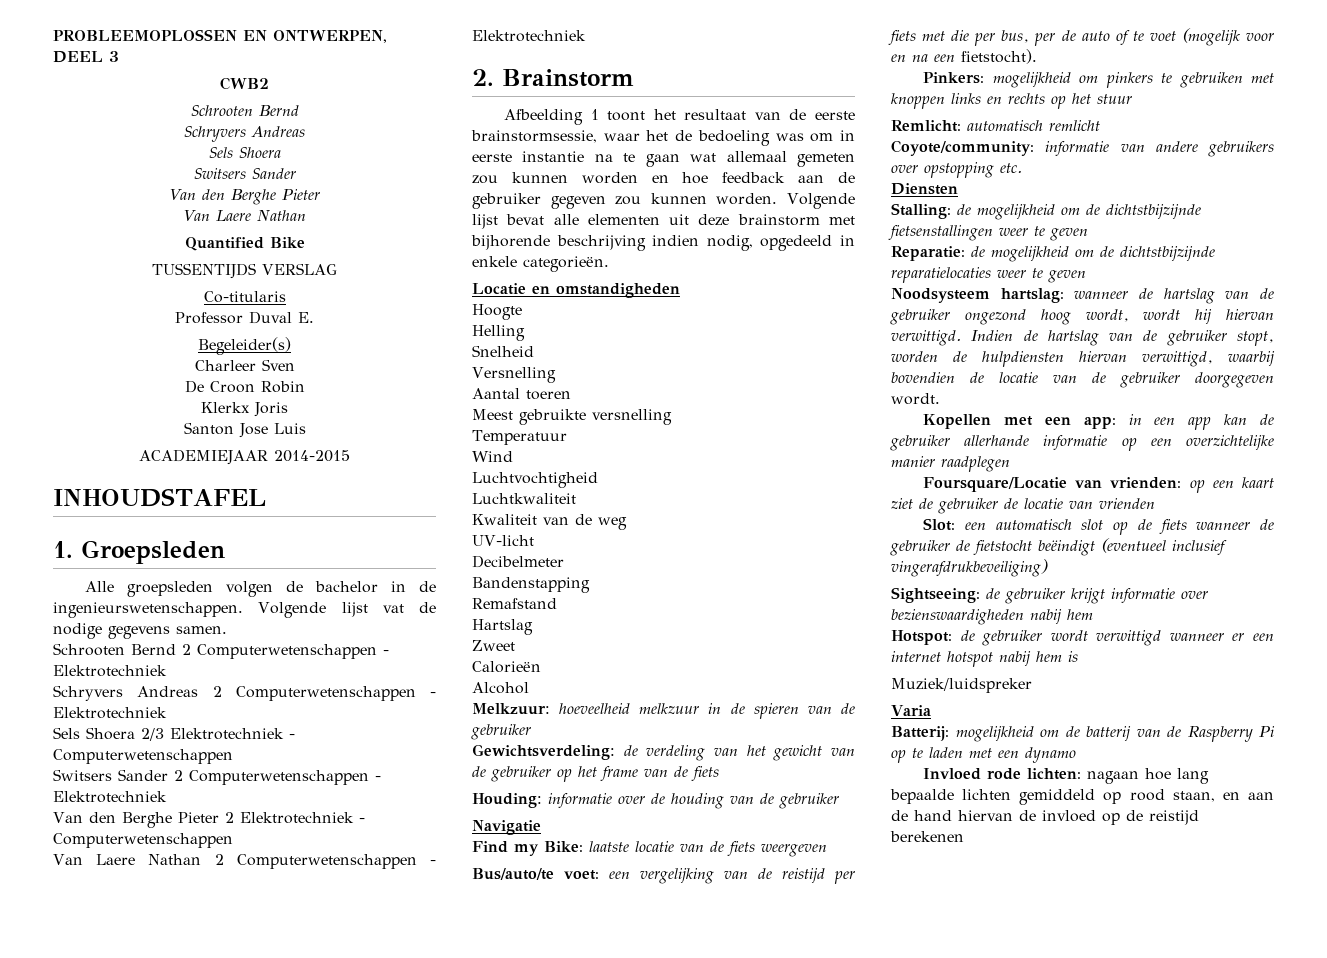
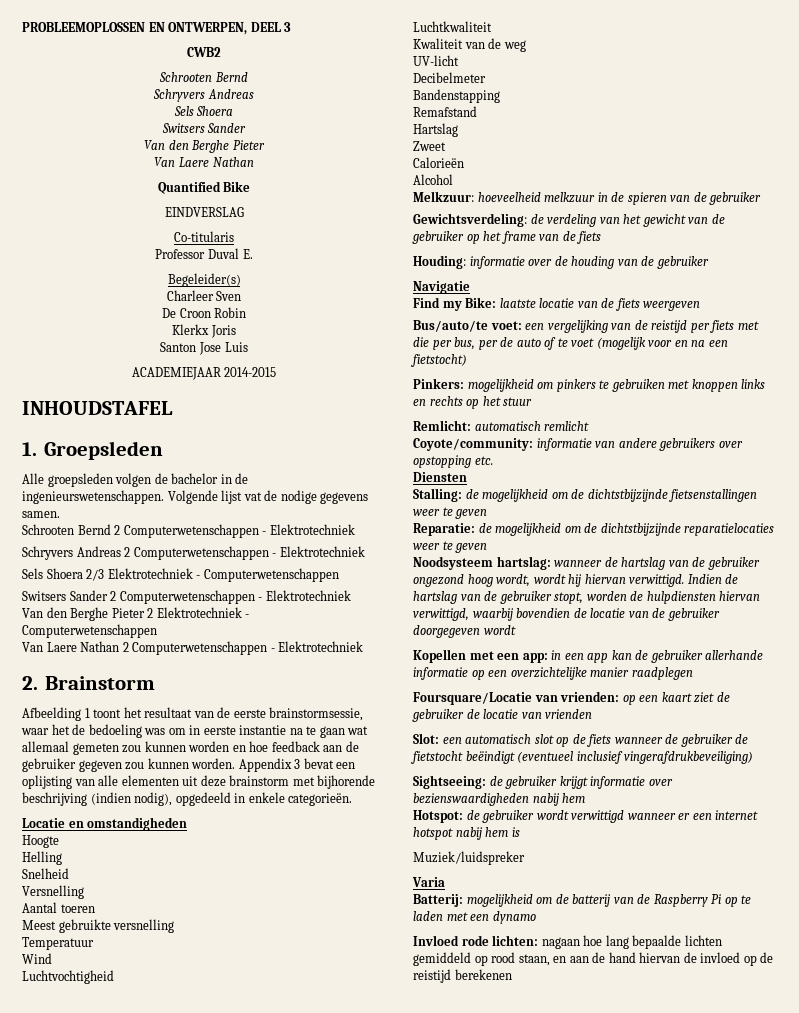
[152,263,337,279] TUSSENTIJDS VERSLAG -> [164,207,244,217] EINDVERSLAG
[787,193,856,209] [472,214,545,229] Volgende lijst bevat -> [238,758,356,772] [22,775,95,789] Appendix 3 bevat een oplijsting van
[652,235,753,251] indien nodig, -> [90,792,173,806] (indien nodig),
[961,49,1037,64] fietstocht). -> [411,354,467,367] fietstocht)
[891,393,940,405] wordt. -> [483,625,516,635] wordt

